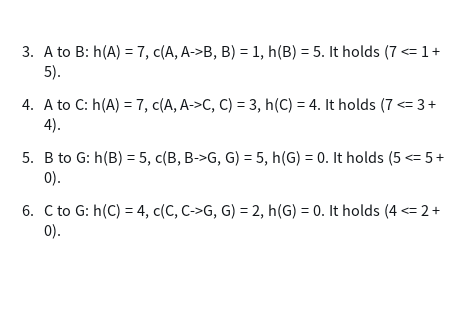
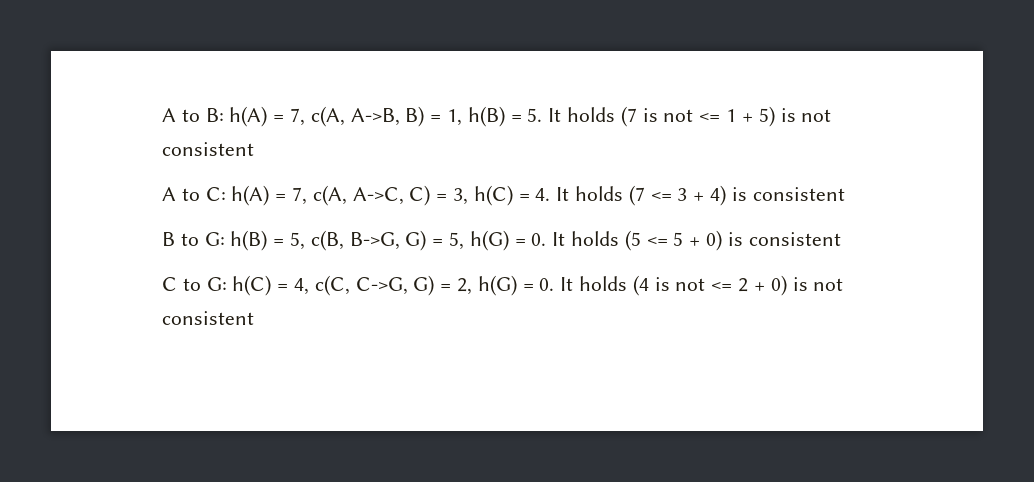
[22,46,34,57] 3. -> (162, 115) none
(397, 52) none -> [642,108,694,122] is not
[44,65,62,80] [22,99,34,110] 5). // 4. -> [758,106,832,127] [162,142,254,156] 5) is not consistent //
[44,118,62,133] [22,152,34,163] 4). // 5. -> [710,185,845,206] 4) is consistent //
[44,171,62,186] [22,205,34,216] 0). // 6. -> [706,230,841,251] 0) is consistent //
(397, 211) none -> [654,277,706,291] is not
[44,224,62,239] 0). -> [770,275,844,296] [162,311,254,325] 0) is not consistent

